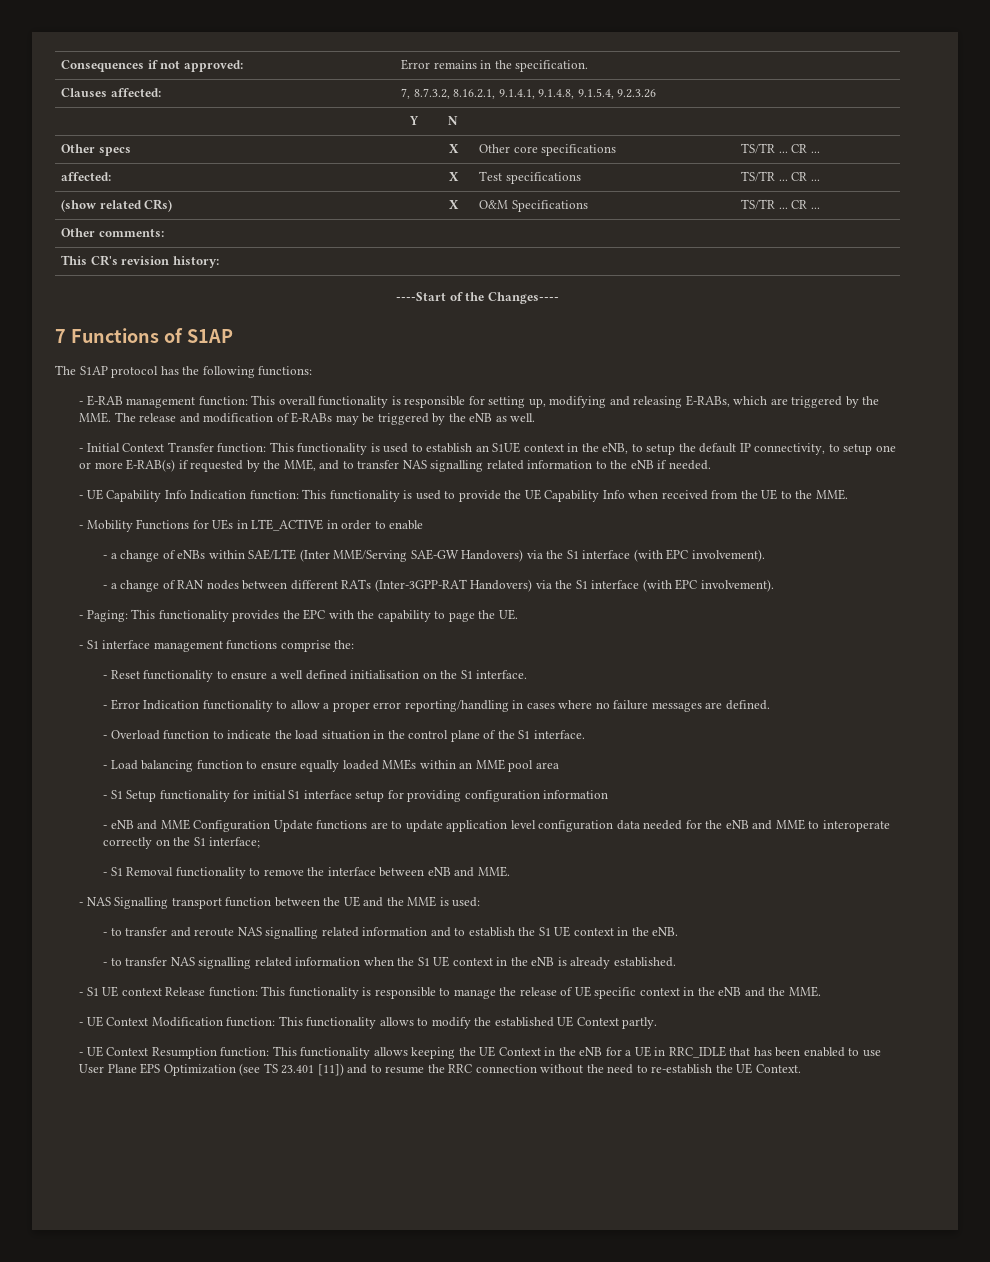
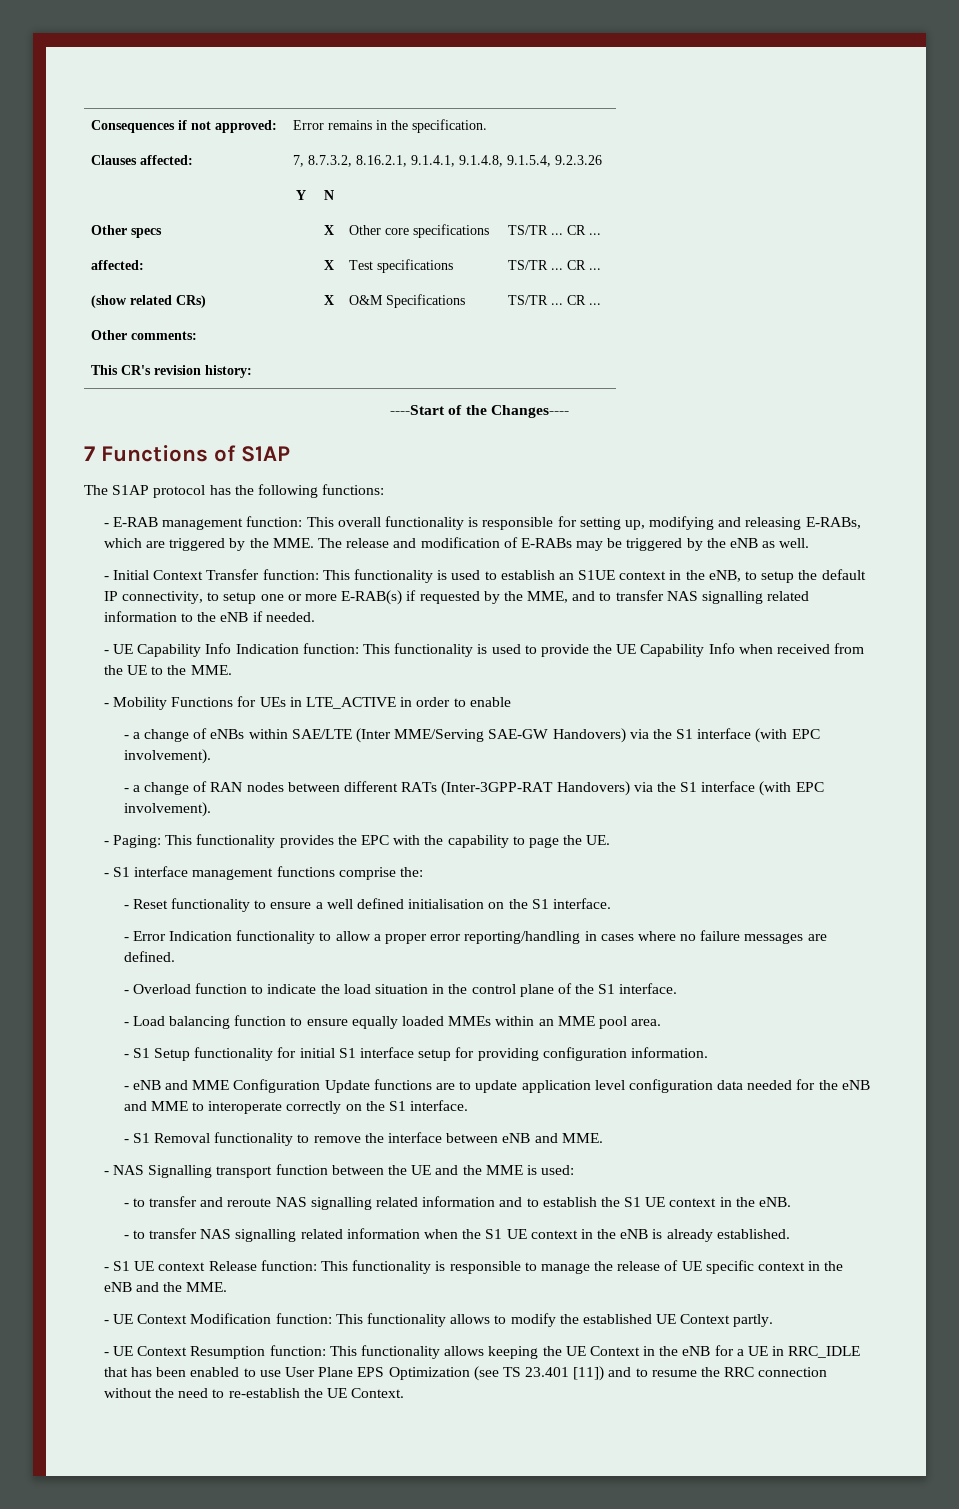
[535,762,559,769] area -> [631,1019,662,1026] area.
[543,790,609,799] information -> [630,1047,708,1058] information.
[209,837,261,848] interface; -> [410,1100,469,1111] interface.

